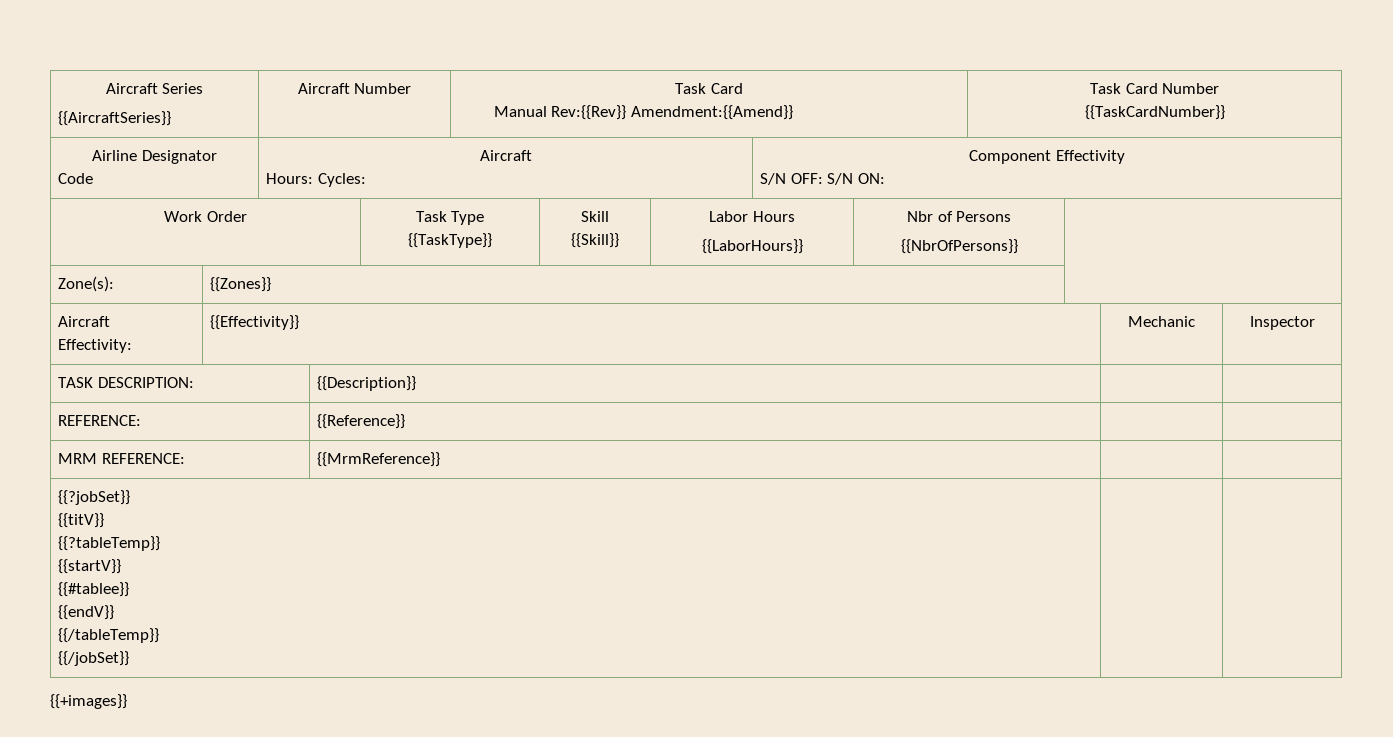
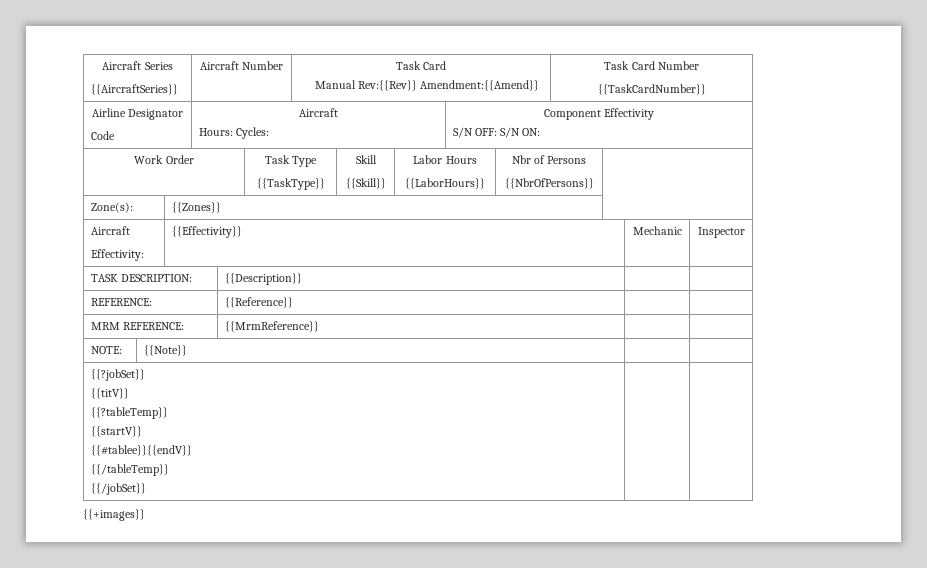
(440, 459) none -> [90,346,122,354] [143,345,187,356] // NOTE: | {{Note}} | |
[57,582,129,597] [57,605,114,620] {{#tablee}} // {{endV}} -> [90,445,192,456] {{#tablee}}{{endV}}

